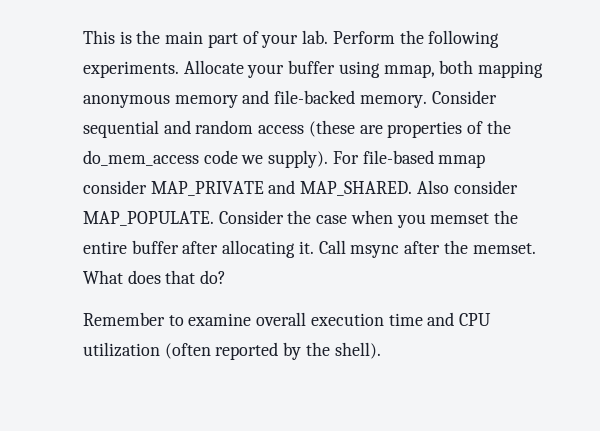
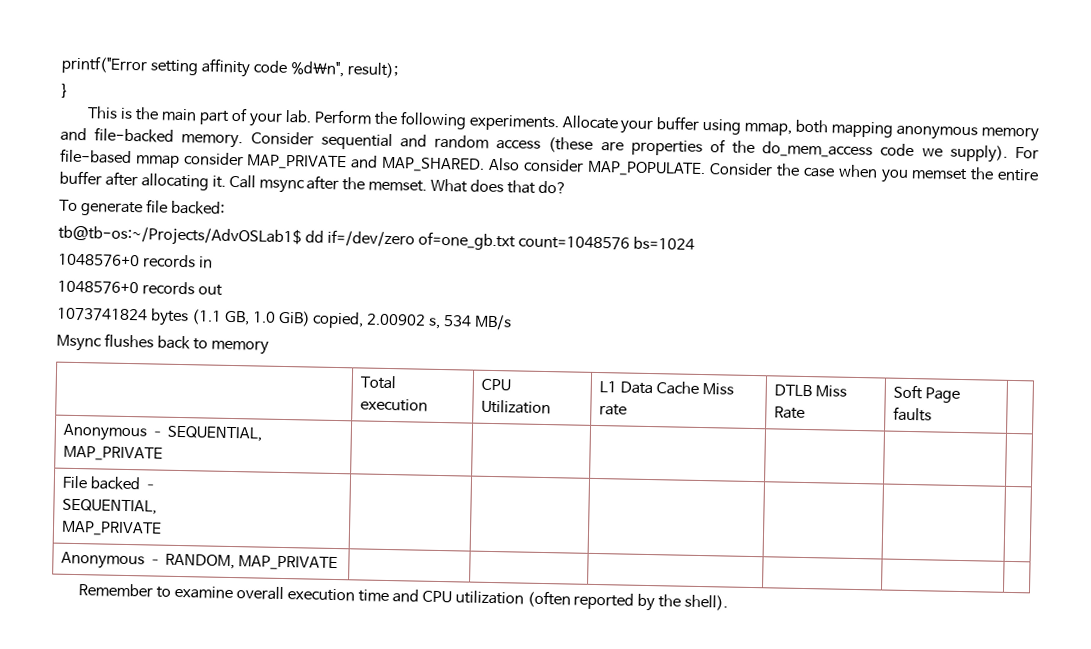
(83, 37) none -> [61,55,398,79] [61,83,69,98] printf("Error setting affinity code %d\n", result); // } //
(227, 277) none -> [59,199,225,217] [58,224,695,251] [58,253,213,269] [57,280,223,296] [57,307,513,331] [56,333,269,355] [360,375,397,390] [360,398,429,412] [481,378,512,392] [481,399,552,415] [599,381,734,395] [599,404,628,416] [774,384,848,398] [774,406,806,420] [893,384,961,403] [893,406,933,422] [63,423,262,442] [63,445,164,462] [62,475,157,491] [62,498,158,515] [61,520,163,537] [61,551,338,572] // To generate file backed: // tb@tb-os:~/Projects/AdvOSLab1$ dd if=/dev/zero of=one_gb.txt count=1048576 bs=1024 // 1048576+0 records in // 1048576+0 records out // 1073741824 bytes (1.1 GB, 1.0 GiB) copied, 2.00902 s, 534 MB/s // Msync flushes back to memory // | Total execution | CPU Utilization | L1 Data Cache Miss rate | DTLB Miss Rate | Soft Page faults | // Anonymous – SEQUENTIAL, MAP_PRIVATE | | | | | | // File backed – // SEQUENTIAL, // MAP_PRIVATE | | | | | | // Anonymous – RANDOM, MAP_PRIVATE | | | | | |

